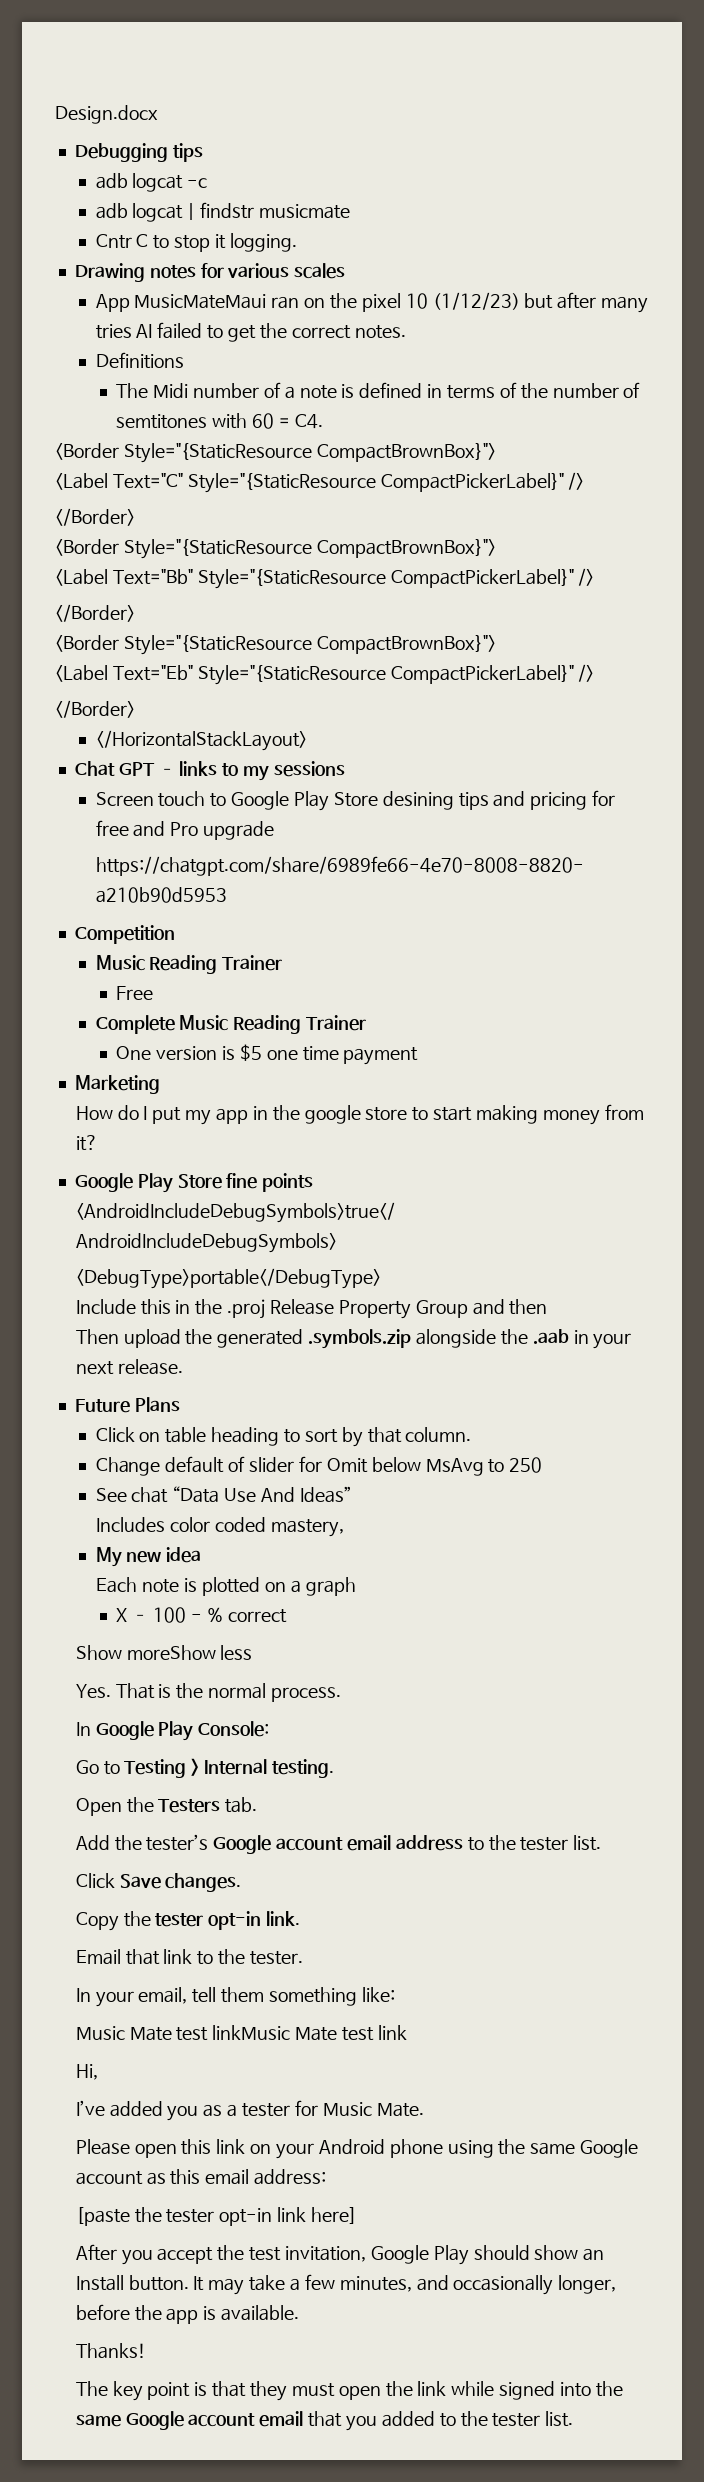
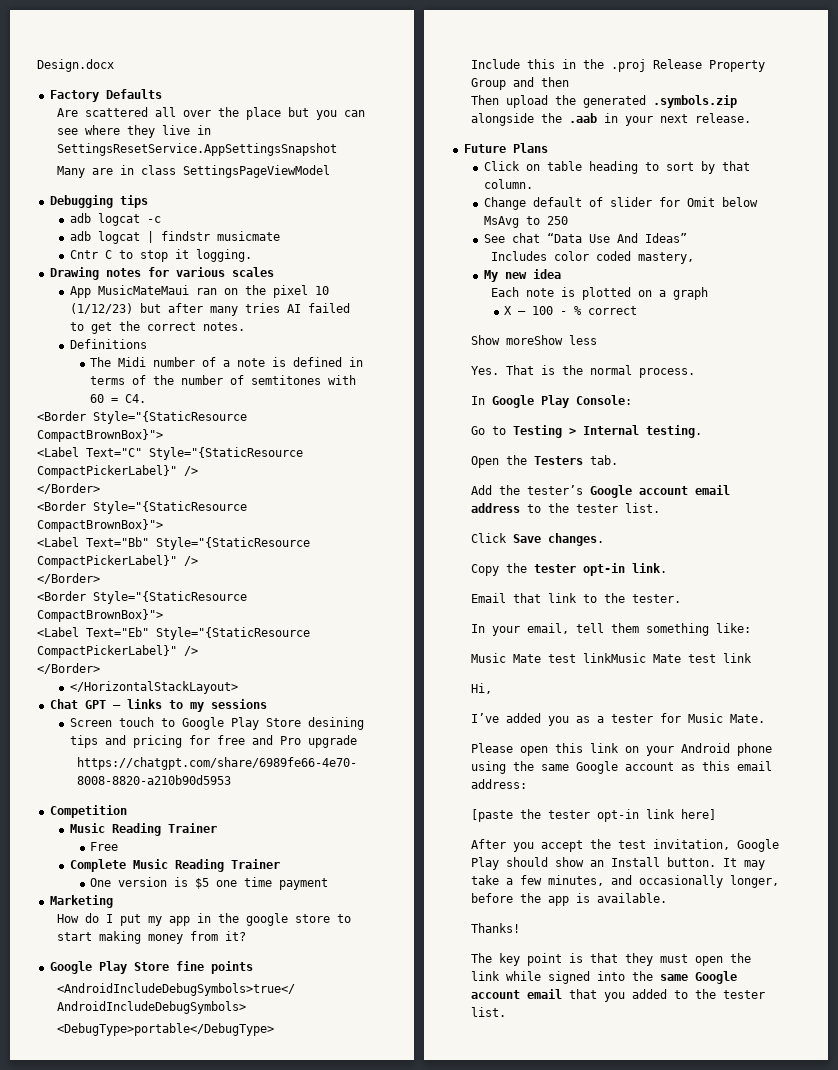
(158, 114) none -> [49,89,162,102] [57,107,366,120] [57,125,212,138] [57,143,338,156] [57,165,331,178] // Factory Defaults // Are scattered all over the place but you can see where they live in SettingsResetService.AppSettingsSnapshot // Many are in class SettingsPageViewModel

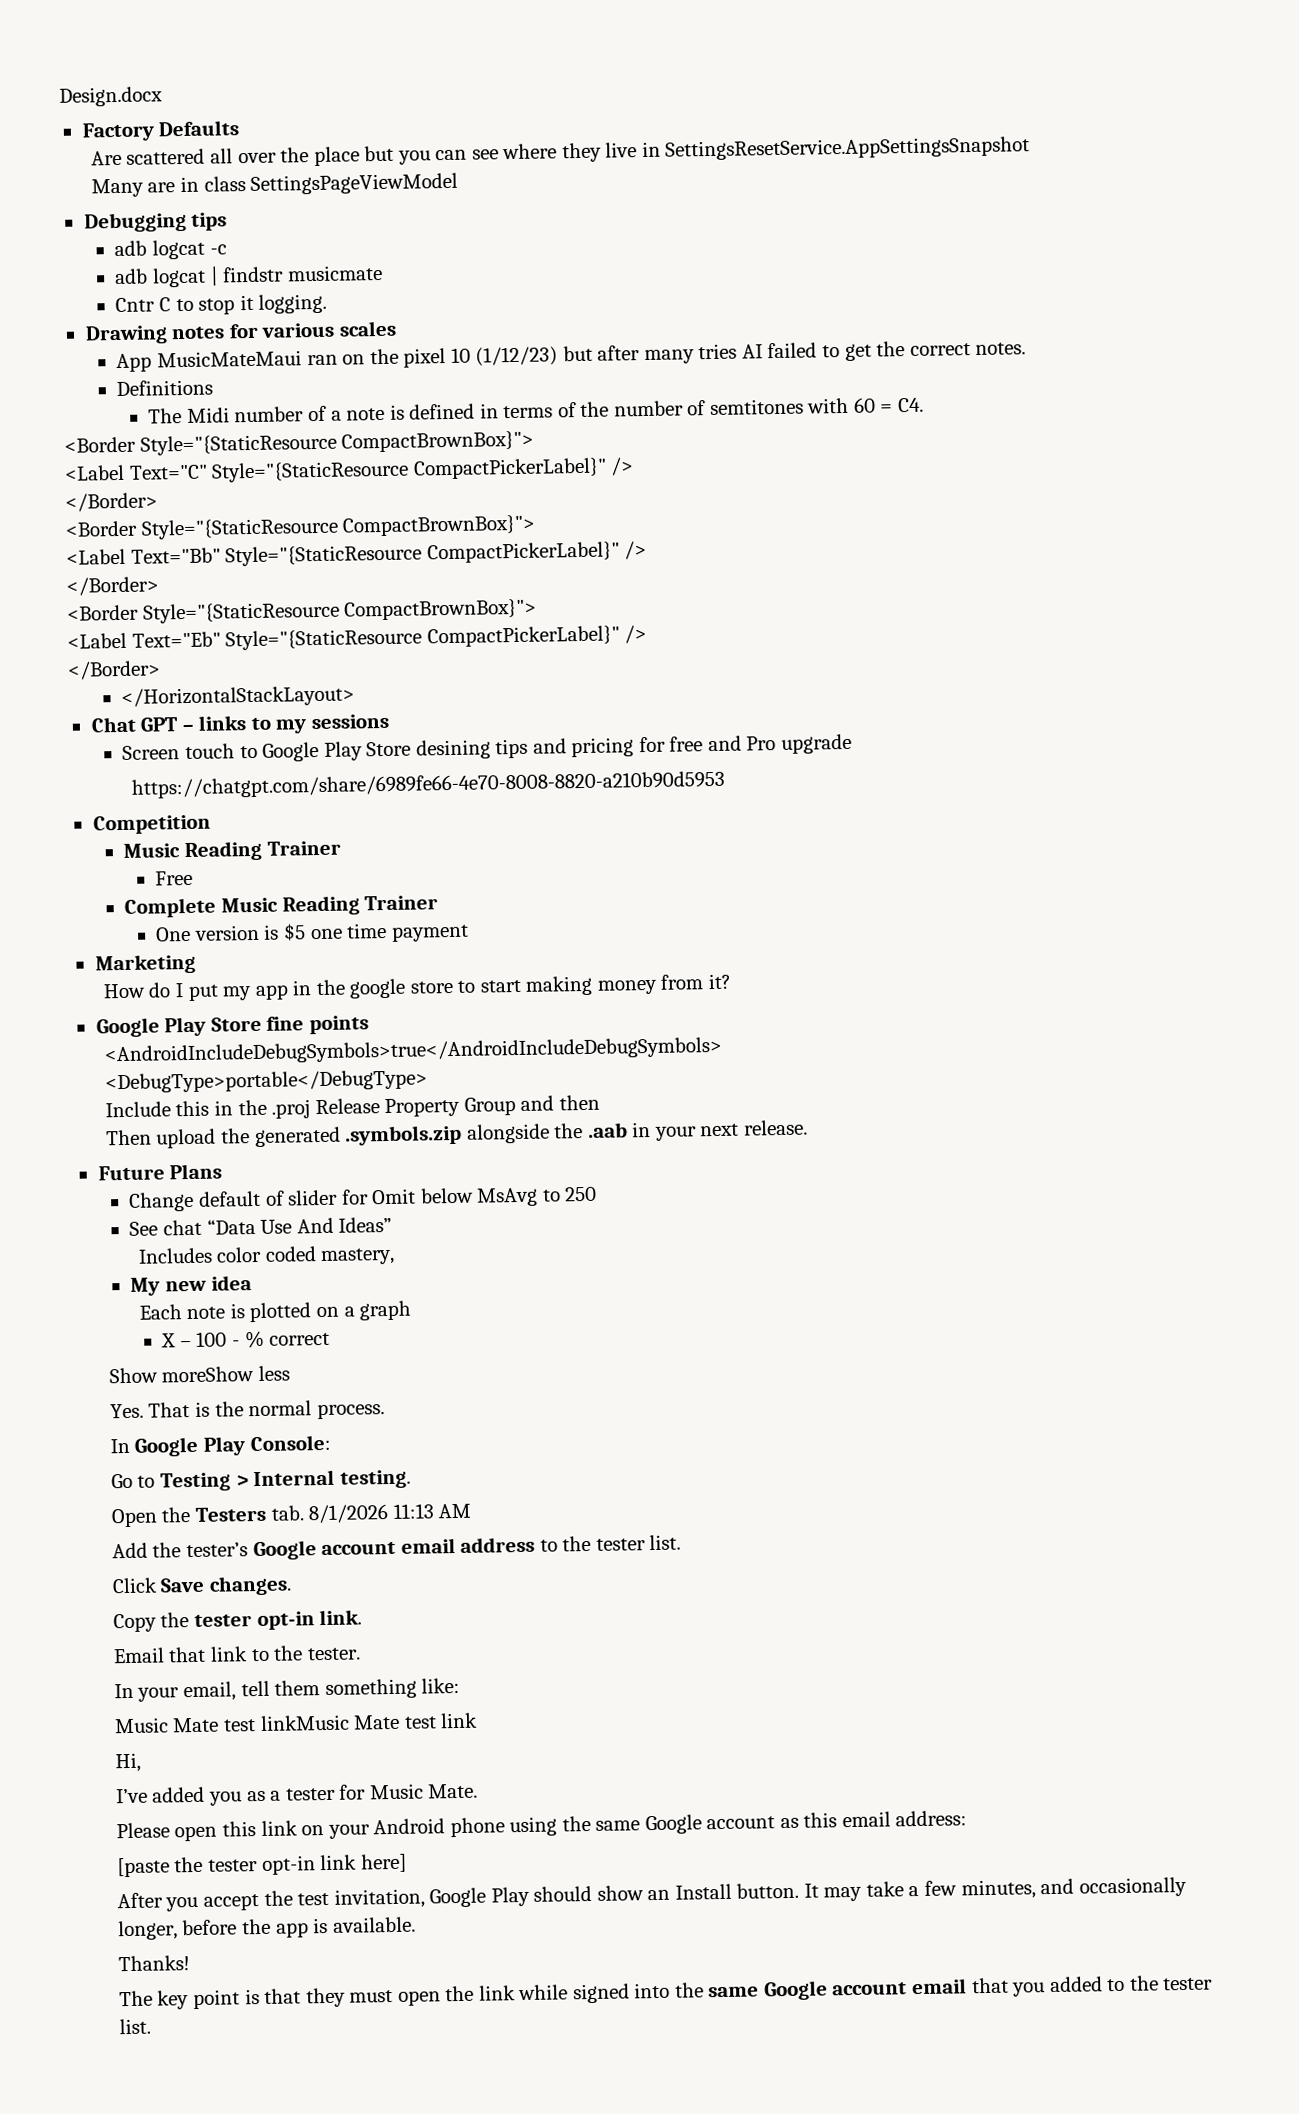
[483,161,750,174] [483,179,533,189] // Click on table heading to sort by that column. -> (223, 1171) none
(619, 460) none -> [308,1503,472,1524] 8/1/2026 11:13 AM

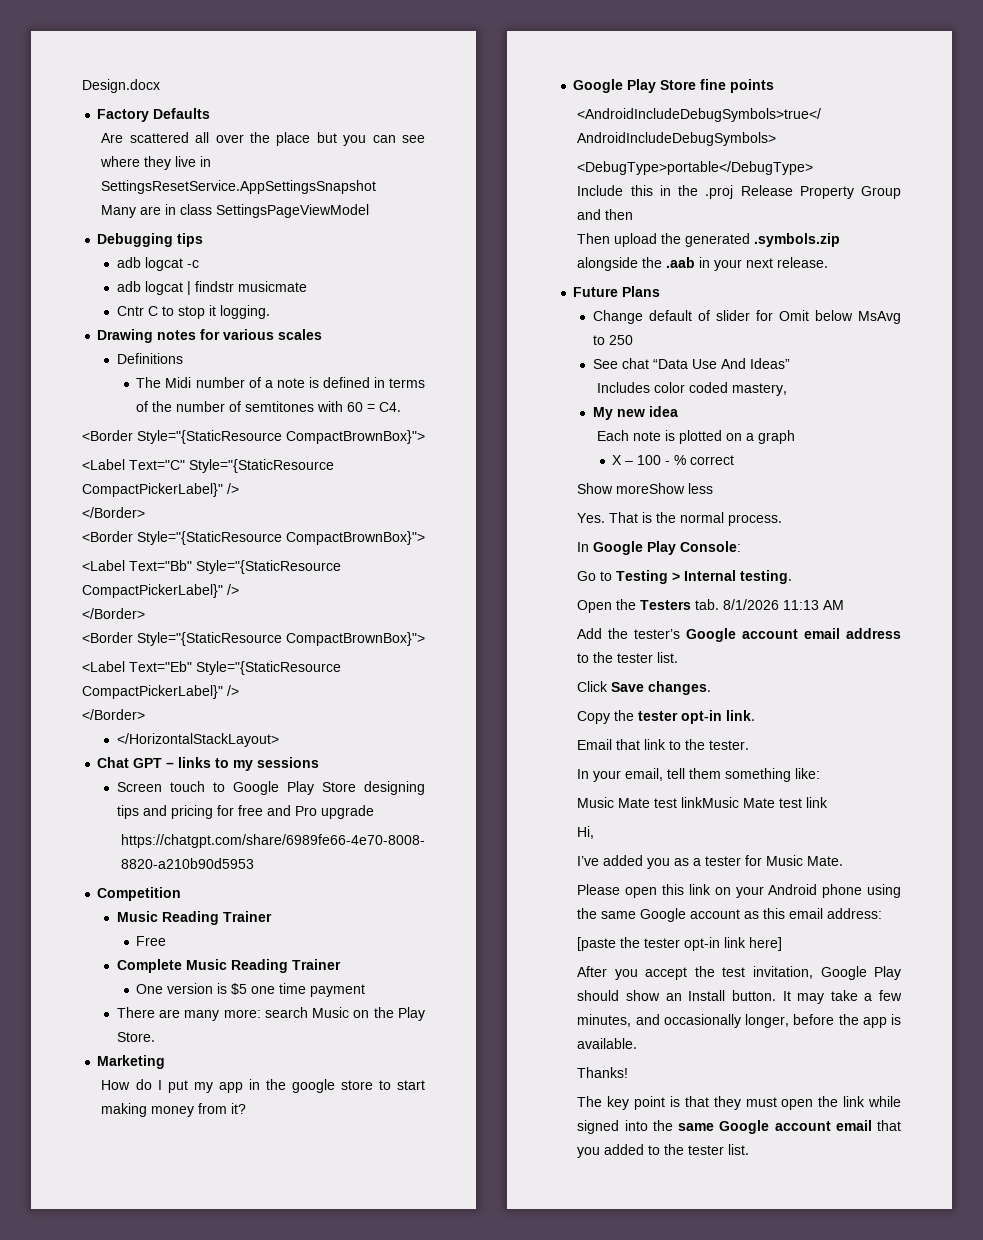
[116,341,1027,373] // App MusicMateMaui ran on the pixel 10 (1/12/23) but after many tries AI failed to get the correct notes. -> (323, 334) none
[415,739,491,760] desining -> [364,781,425,795] designing
(469, 933) none -> [116,1007,425,1021] [116,1032,155,1042] // There are many more: search Music on the Play Store.

